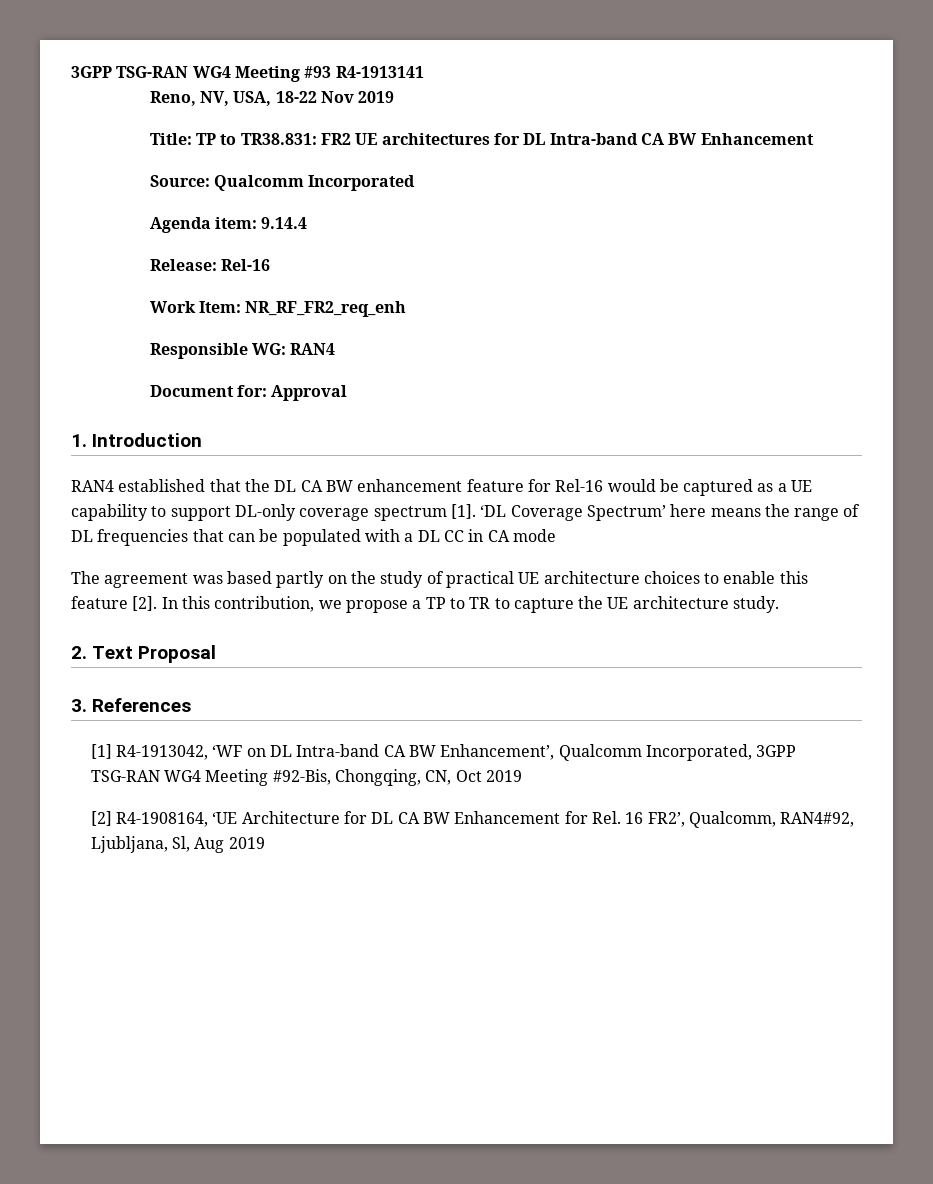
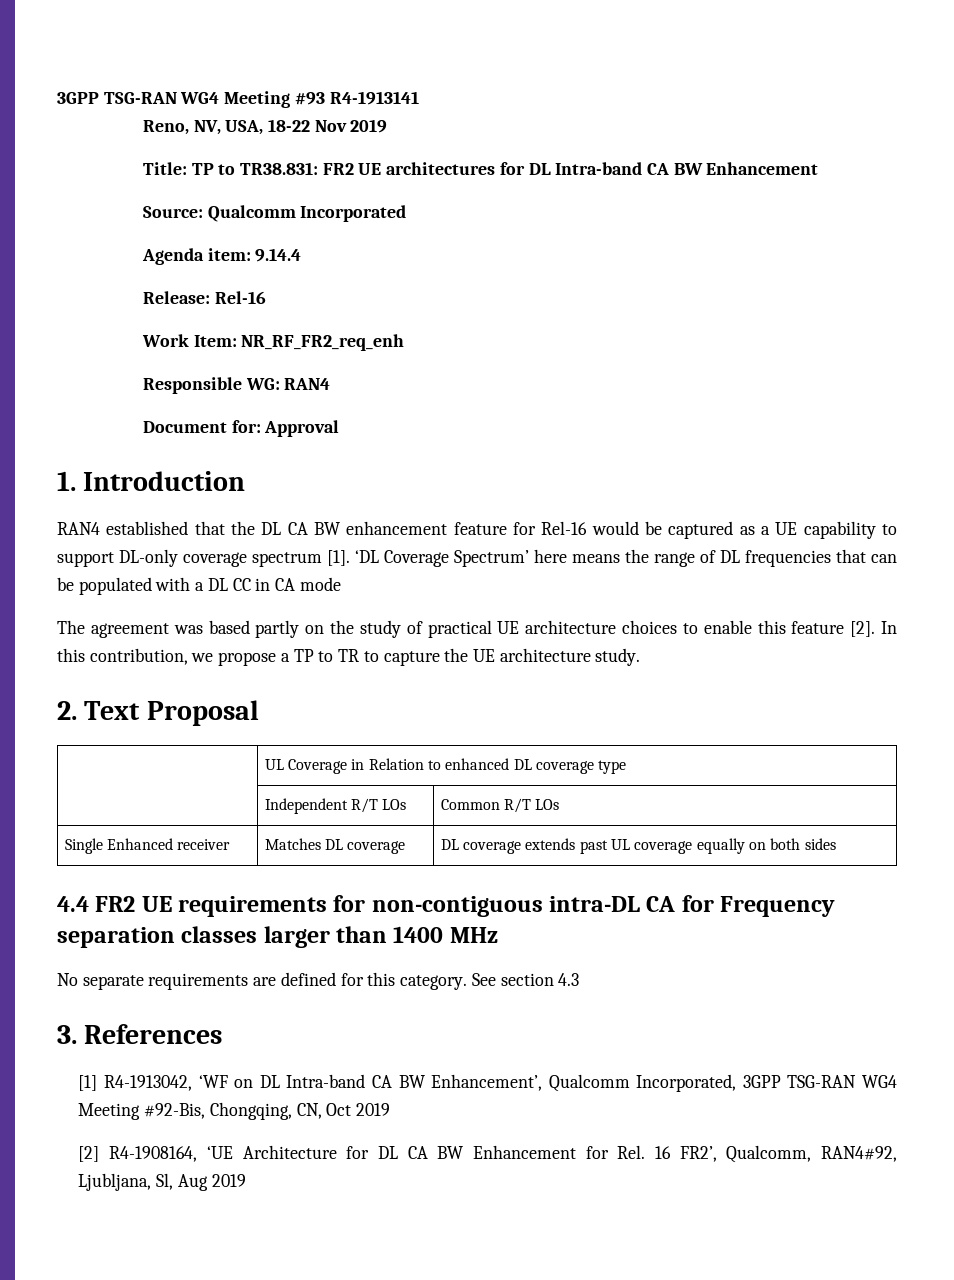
(217, 654) none -> [264,758,627,774] [264,798,407,814] [440,798,560,813] [64,838,231,854] [264,838,406,854] [440,838,836,854] [57,895,836,917] [57,926,498,948] [57,972,580,990] // | UL Coverage in Relation to enhanced DL coverage type // | Independent R/T LOs | Common R/T LOs // Single Enhanced receiver | Matches DL coverage | DL coverage extends past UL coverage equally on both sides // 4.4 FR2 UE requirements for non-contiguous intra-DL CA for Frequency separation classes larger than 1400 MHz // No separate requirements are defined for this category. See section 4.3

